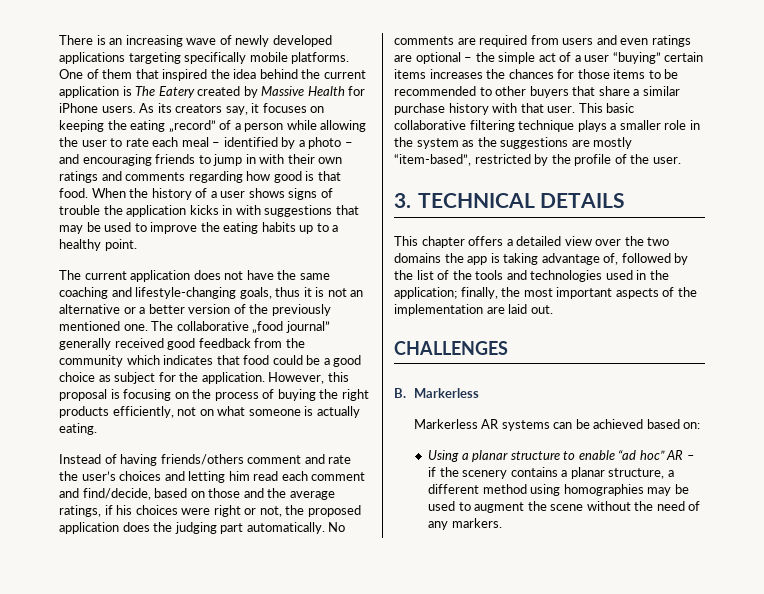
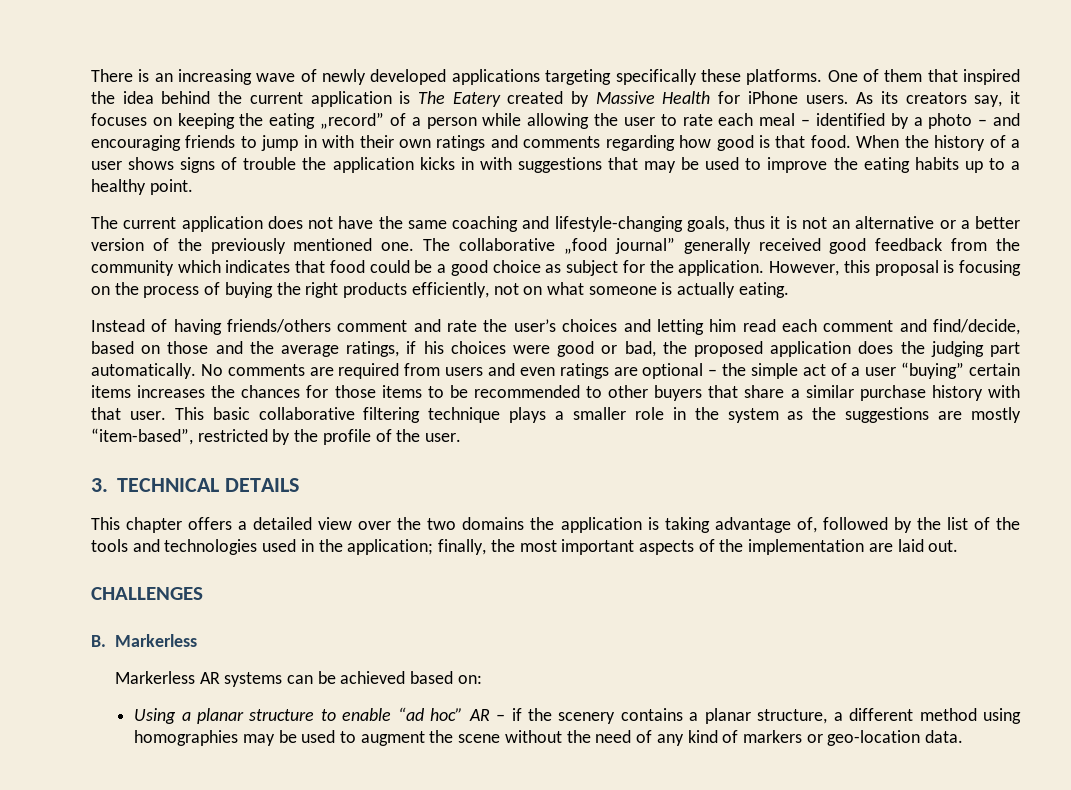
[249,52,288,62] mobile -> [700,69,741,82] these
[213,505,282,517] right or not, -> [557,341,656,357] good or bad,
[467,256,488,265] app -> [560,517,642,533] application
[451,518,502,528] markers. -> [687,730,964,746] kind of markers or geo-location data.

